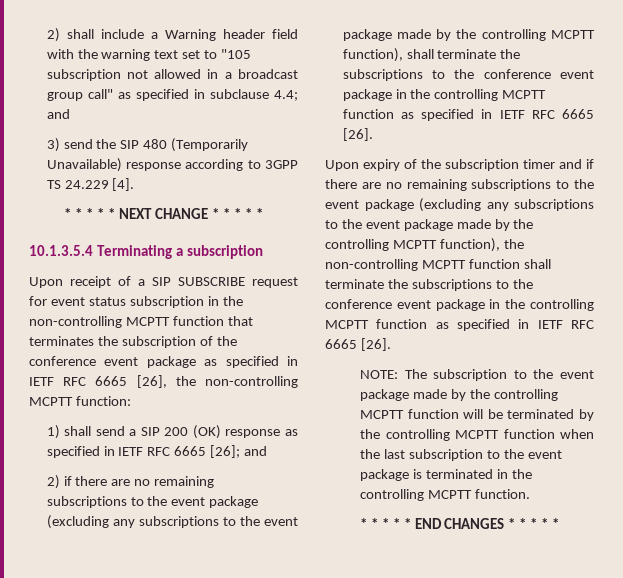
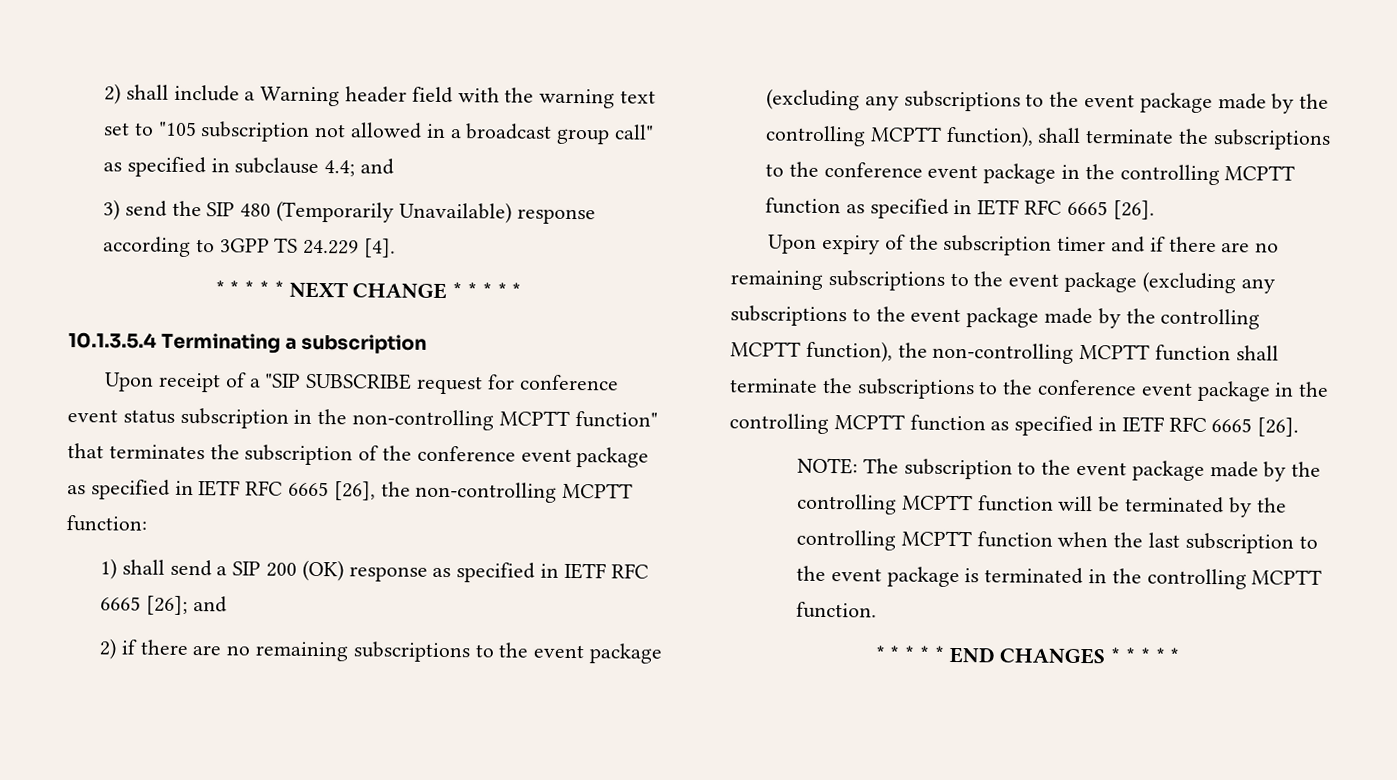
[152,277,171,286] SIP -> [265,373,302,388] "SIP
(47, 301) none -> [518,374,619,391] conference
[172,316,224,326] function -> [574,411,658,428] function"

